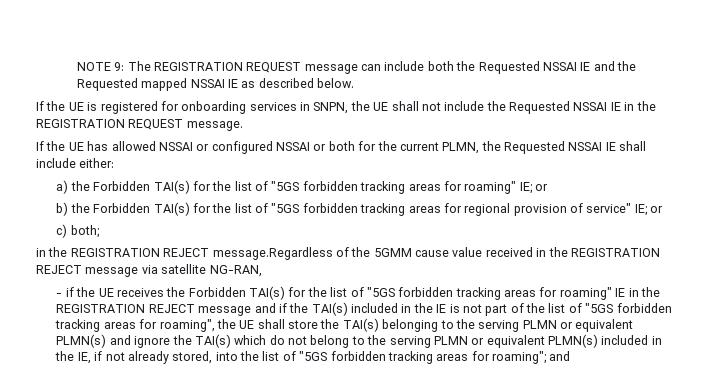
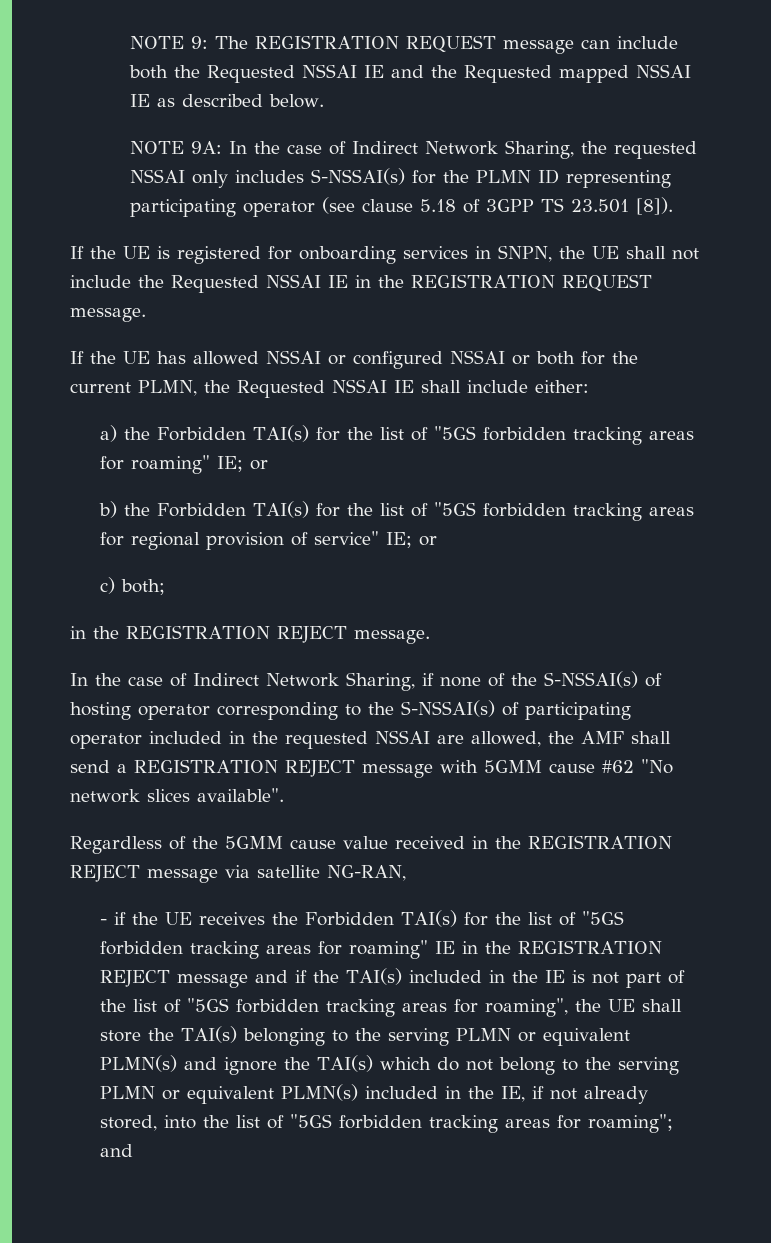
(355, 83) none -> [129,140,697,159] [129,168,671,188] [129,197,673,217] // NOTE 9A: In the case of Indirect Network Sharing, the requested NSSAI only includes S-NSSAI(s) for the PLMN ID representing participating operator (see clause 5.18 of 3GPP TS 23.501 [8]).
[212,247,333,260] message.Regardless -> [353,630,430,644] [70,671,662,691] [70,700,631,720] [70,730,671,749] [70,759,673,778] [70,788,284,803] [70,836,162,854] message. // In the case of Indirect Network Sharing, if none of the S-NSSAI(s) of hosting operator corresponding to the S-NSSAI(s) of participating operator included in the requested NSSAI are allowed, the AMF shall send a REGISTRATION REJECT message with 5GMM cause #62 "No network slices available". // Regardless

